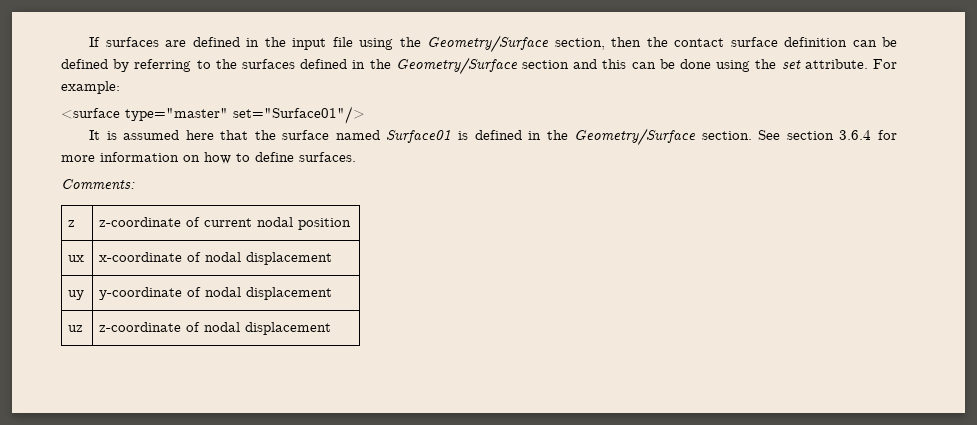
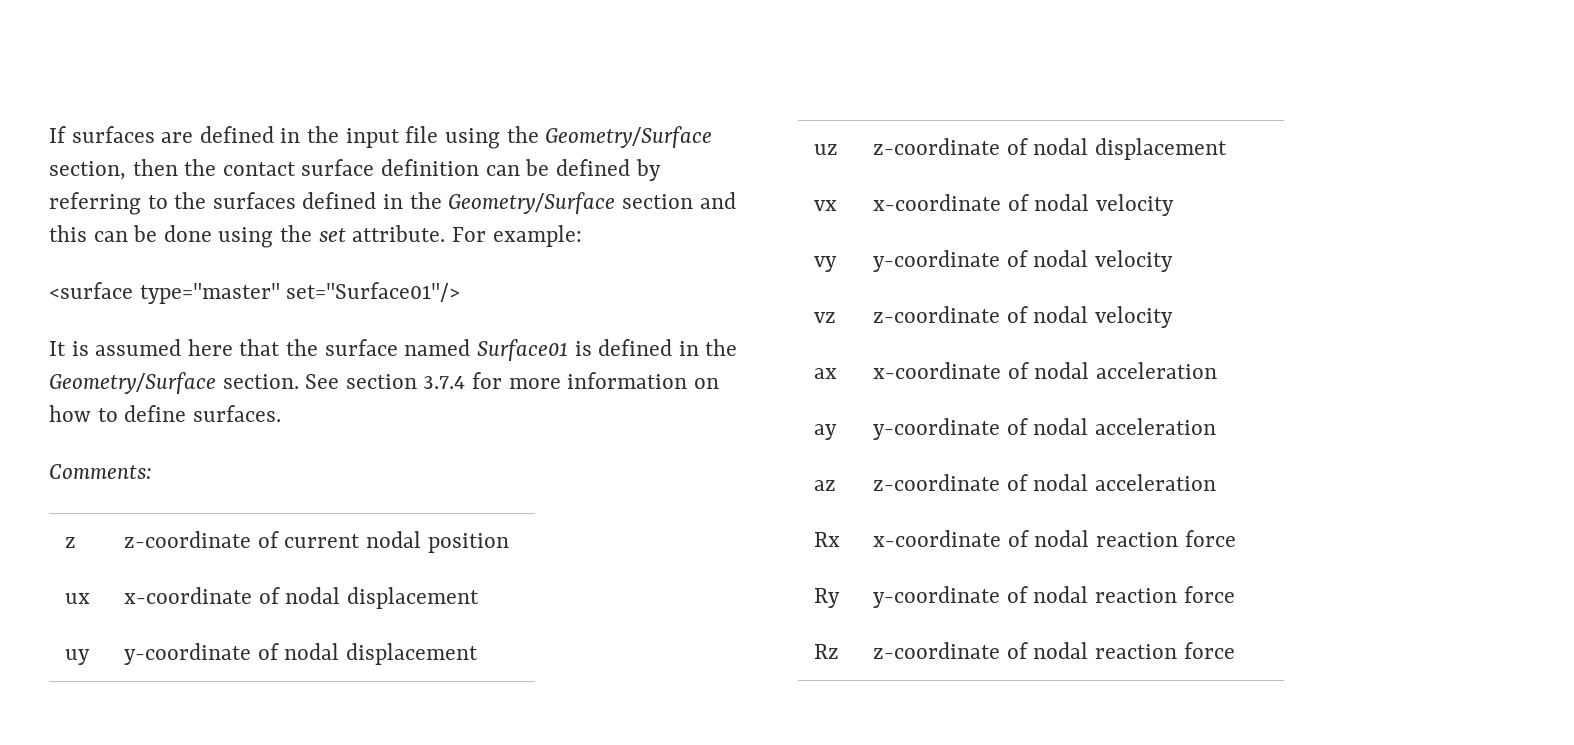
[839,130,872,140] 3.6.4 -> [423,376,466,389] 3.7.4
(332, 328) none -> [814,200,838,211] [873,194,1175,216] [814,256,838,272] [873,250,1174,272] [814,312,837,323] [873,306,1174,328] [814,368,838,379] [873,362,1218,379] [814,424,838,440] [873,418,1217,440] [814,480,837,491] [873,474,1217,491] [814,532,841,547] [873,530,1236,547] [814,588,841,608] [873,586,1235,608] [814,644,840,659] [873,642,1235,659] // vx | x-coordinate of nodal velocity // vy | y-coordinate of nodal velocity // vz | z-coordinate of nodal velocity // ax | x-coordinate of nodal acceleration // ay | y-coordinate of nodal acceleration // az | z-coordinate of nodal acceleration // Rx | x-coordinate of nodal reaction force // Ry | y-coordinate of nodal reaction force // Rz | z-coordinate of nodal reaction force

